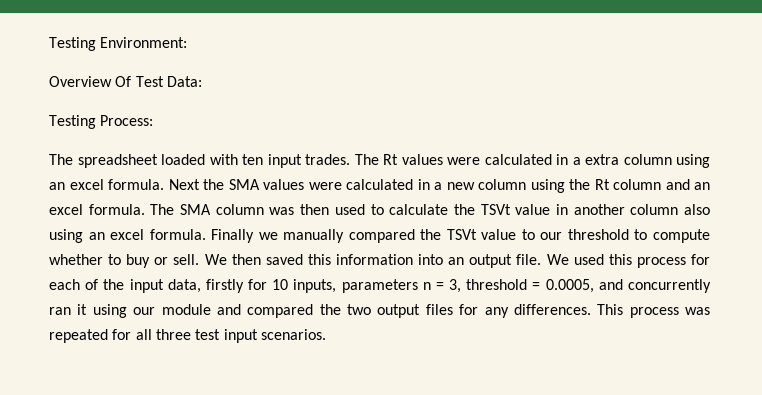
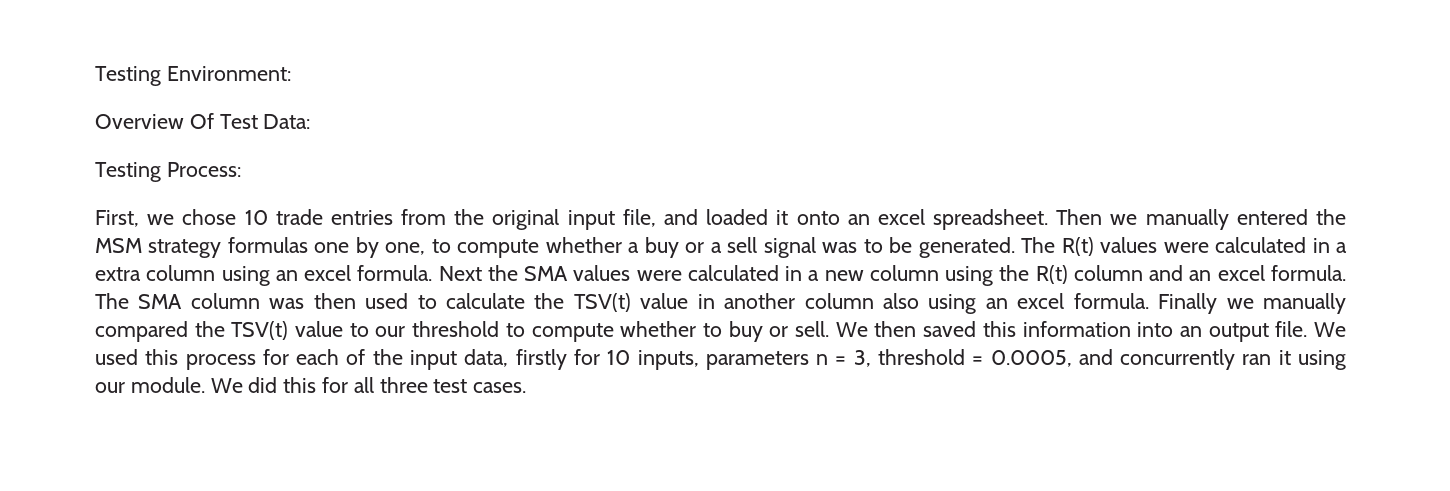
[49,154,398,168] The spreadsheet loaded with ten input trades. The Rt -> [95,209,1346,230] [95,237,1094,258] First, we chose 10 trade entries from the original input file, and loaded it onto an excel spreadsheet. Then we manually entered the MSM strategy formulas one by one, to compute whether a buy or a sell signal was to be generated. The R(t)
[594,179,610,190] Rt -> [1035,265,1068,284] R(t)
[480,204,511,215] TSVt -> [573,293,631,312] TSV(t)
[446,229,477,240] TSVt -> [231,321,289,340] TSV(t)
[161,304,710,318] [49,329,108,343] module and compared the two output files for any differences. This process was repeated -> [130,377,317,393] module. We did this
[223,329,326,343] input scenarios. -> [473,382,527,393] cases.

